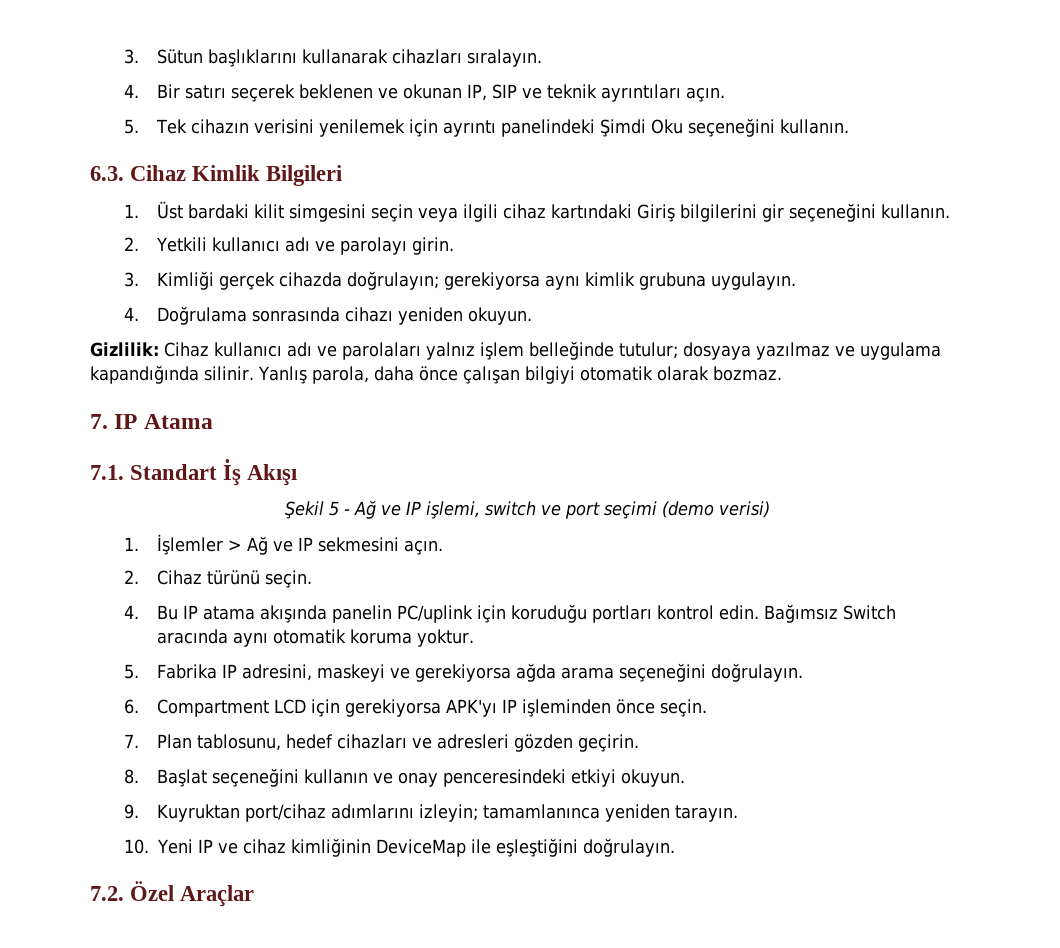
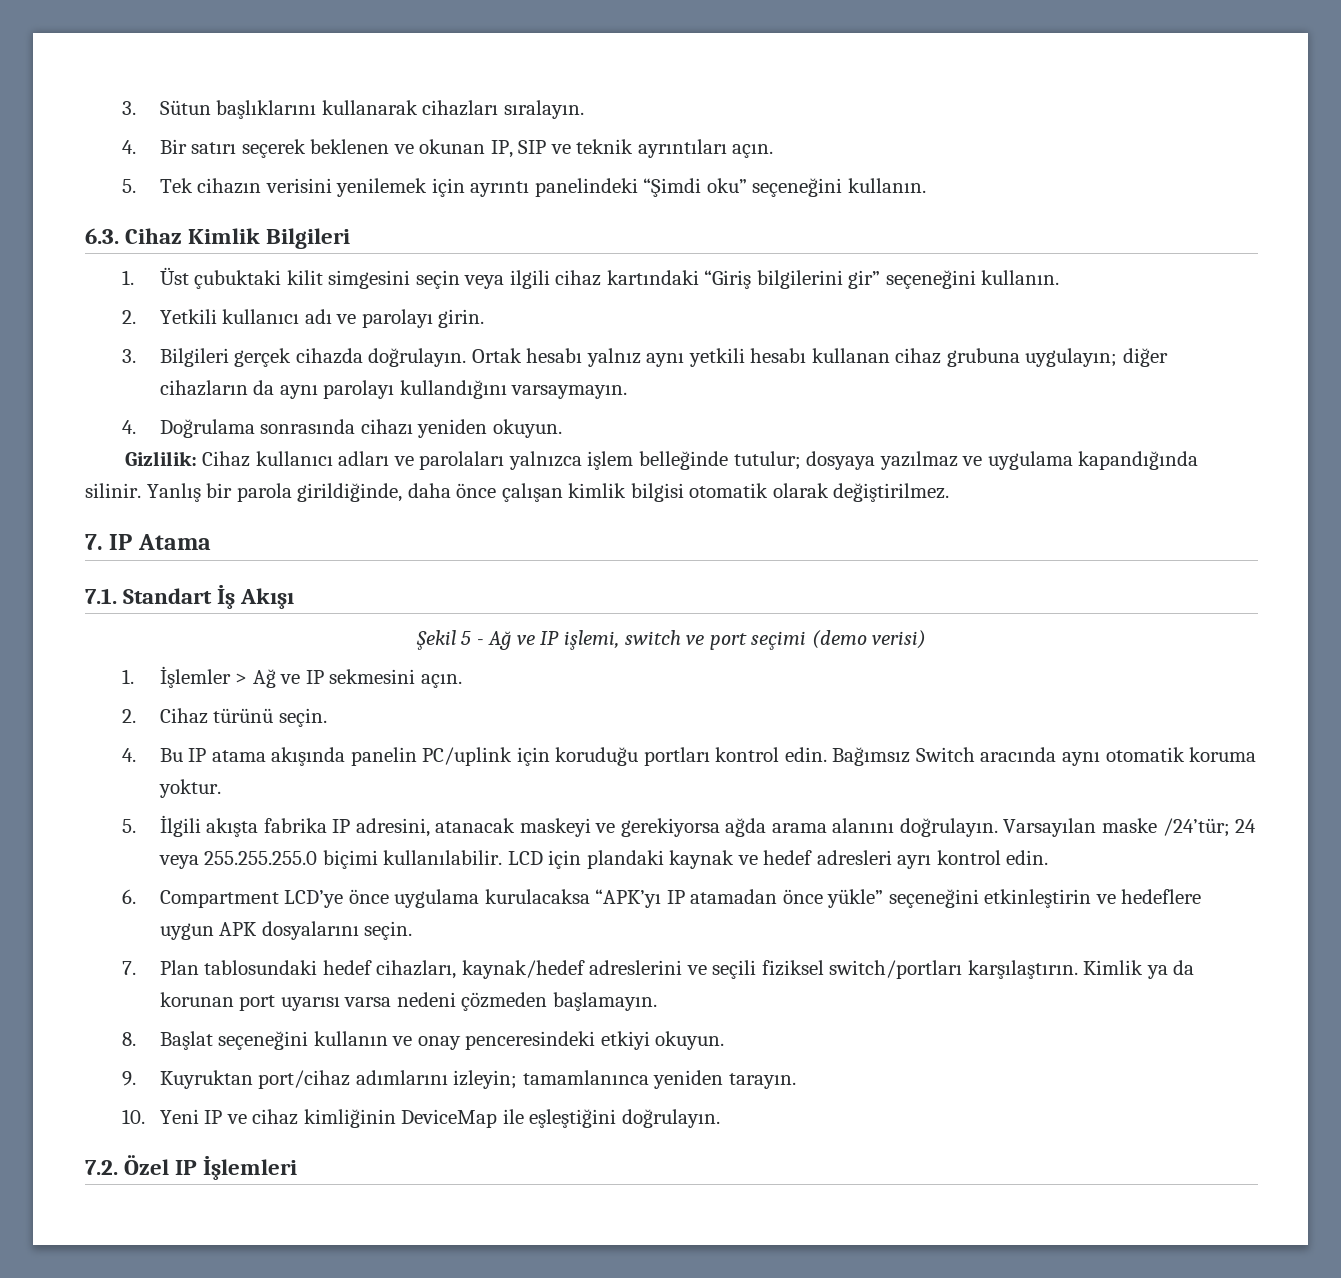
[600,119,684,137] Şimdi Oku -> [643,178,747,197] “Şimdi oku”
[188,204,250,219] bardaki -> [194,270,282,289] çubuktaki
[637,204,785,222] Giriş bilgilerini gir -> [704,270,881,289] “Giriş bilgilerini gir”
[157,271,215,290] Kimliği -> [159,348,229,367] Bilgileri
[347,271,797,290] doğrulayın; gerekiyorsa aynı kimlik grubuna uygulayın. -> [368,348,1169,367] [159,380,628,399] doğrulayın. Ortak hesabı yalnız aynı yetkili hesabı kullanan cihaz grubuna uygulayın; diğer cihazların da aynı parolayı kullandığını varsaymayın.
[287,342,312,357] adı -> [338,451,390,466] adları
[426,342,475,360] yalnız -> [508,451,582,470] yalnızca
[311,366,369,384] parola, -> [206,483,403,502] bir parola girildiğinde,
[524,366,575,384] bilgiyi -> [568,483,684,502] kimlik bilgisi
[712,366,782,381] bozmaz. -> [833,483,950,502] değiştirilmez.
[157,664,218,679] Fabrika -> [159,815,327,837] İlgili akışta fabrika
(313, 672) none -> [435,818,516,833] atanacak
[619,663,804,682] [123,699,708,717] [123,734,640,752] seçeneğini doğrulayın. // 6. Compartment LCD için gerekiyorsa APK'yı IP işleminden önce seçin. // 7. Plan tablosunu, hedef cihazları ve adresleri gözden geçirin. -> [832,818,1257,837] [158,850,1049,869] [122,889,1202,908] [159,921,413,940] [122,960,1195,979] [159,992,657,1011] alanını doğrulayın. Varsayılan maske /24’tür; 24 veya 255.255.255.0 biçimi kullanılabilir. LCD için plandaki kaynak ve hedef adresleri ayrı kontrol edin. // 6. Compartment LCD’ye önce uygulama kurulacaksa “APK’yı IP atamadan önce yükle” seçeneğini etkinleştirin ve hedeflere uygun APK dosyalarını seçin. // 7. Plan tablosundaki hedef cihazları, kaynak/hedef adreslerini ve seçili fiziksel switch/portları karşılaştırın. Kimlik ya da korunan port uyarısı varsa nedeni çözmeden başlamayın.
[180,885,255,907] Araçlar -> [175,1156,298,1180] IP İşlemleri

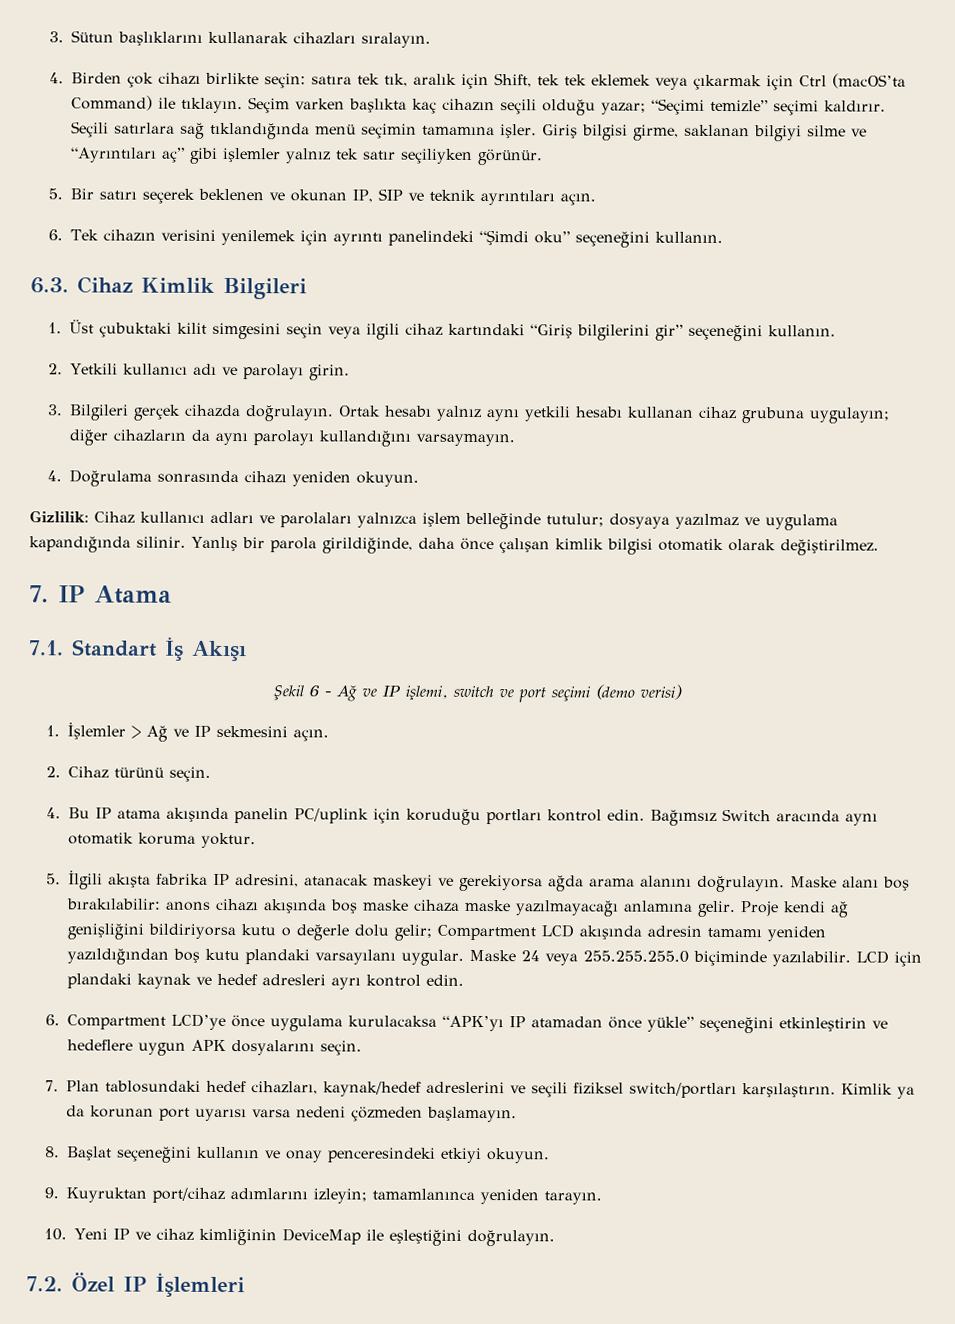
(137, 147) none -> [71,72,907,91] [71,95,887,116] [71,121,868,142] [71,147,544,166] [48,188,64,200] Birden çok cihazı birlikte seçin: satıra tek tık, aralık için Shift, tek tek eklemek veya çıkarmak için Ctrl (macOS’ta Command) ile tıklayın. Seçim varken başlıkta kaç cihazın seçili olduğu yazar; “Seçimi temizle” seçimi kaldırır. Seçili satırlara sağ tıklandığında menü seçimin tamamına işler. Giriş bilgisi girme, saklanan bilgiyi silme ve “Ayrıntıları aç” gibi işlemler yalnız tek satır seçiliyken görünür. // 5.
[122,179,137,193] 5. -> [48,229,64,241] 6.
[461,631,472,645] 5 -> [309,685,320,697] 6
[1003,818,1230,837] Varsayılan maske /24’tür; -> [790,876,911,891] [67,898,850,918] [67,923,827,942] [67,948,517,966] Maske alanı boş bırakılabilir: anons cihazı akışında boş maske cihaza maske yazılmayacağı anlamına gelir. Proje kendi ağ genişliğini bildiriyorsa kutu o değerle dolu gelir; Compartment LCD akışında adresin tamamı yeniden yazıldığından boş kutu plandaki varsayılanı uygular. Maske
[322,850,503,869] biçimi kullanılabilir. -> [693,950,852,967] biçiminde yazılabilir.

